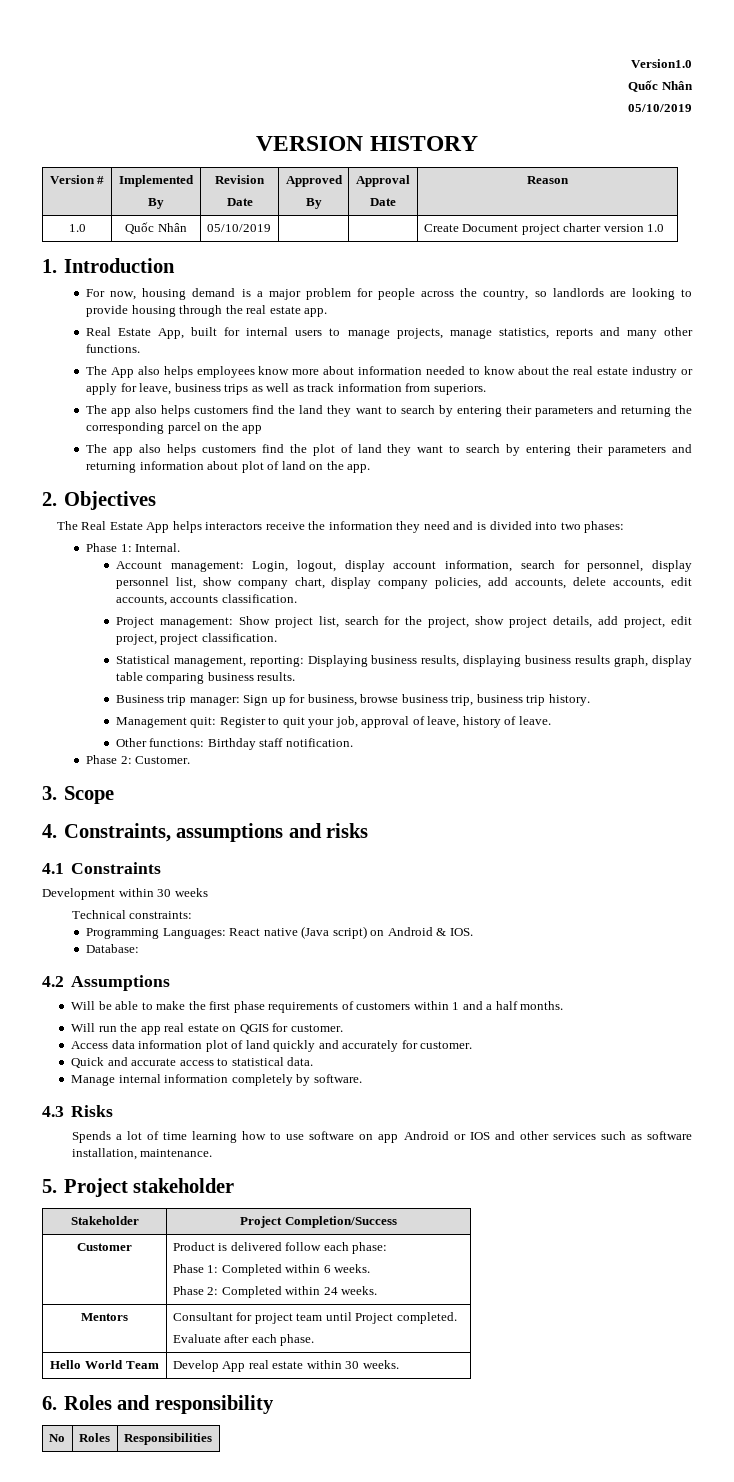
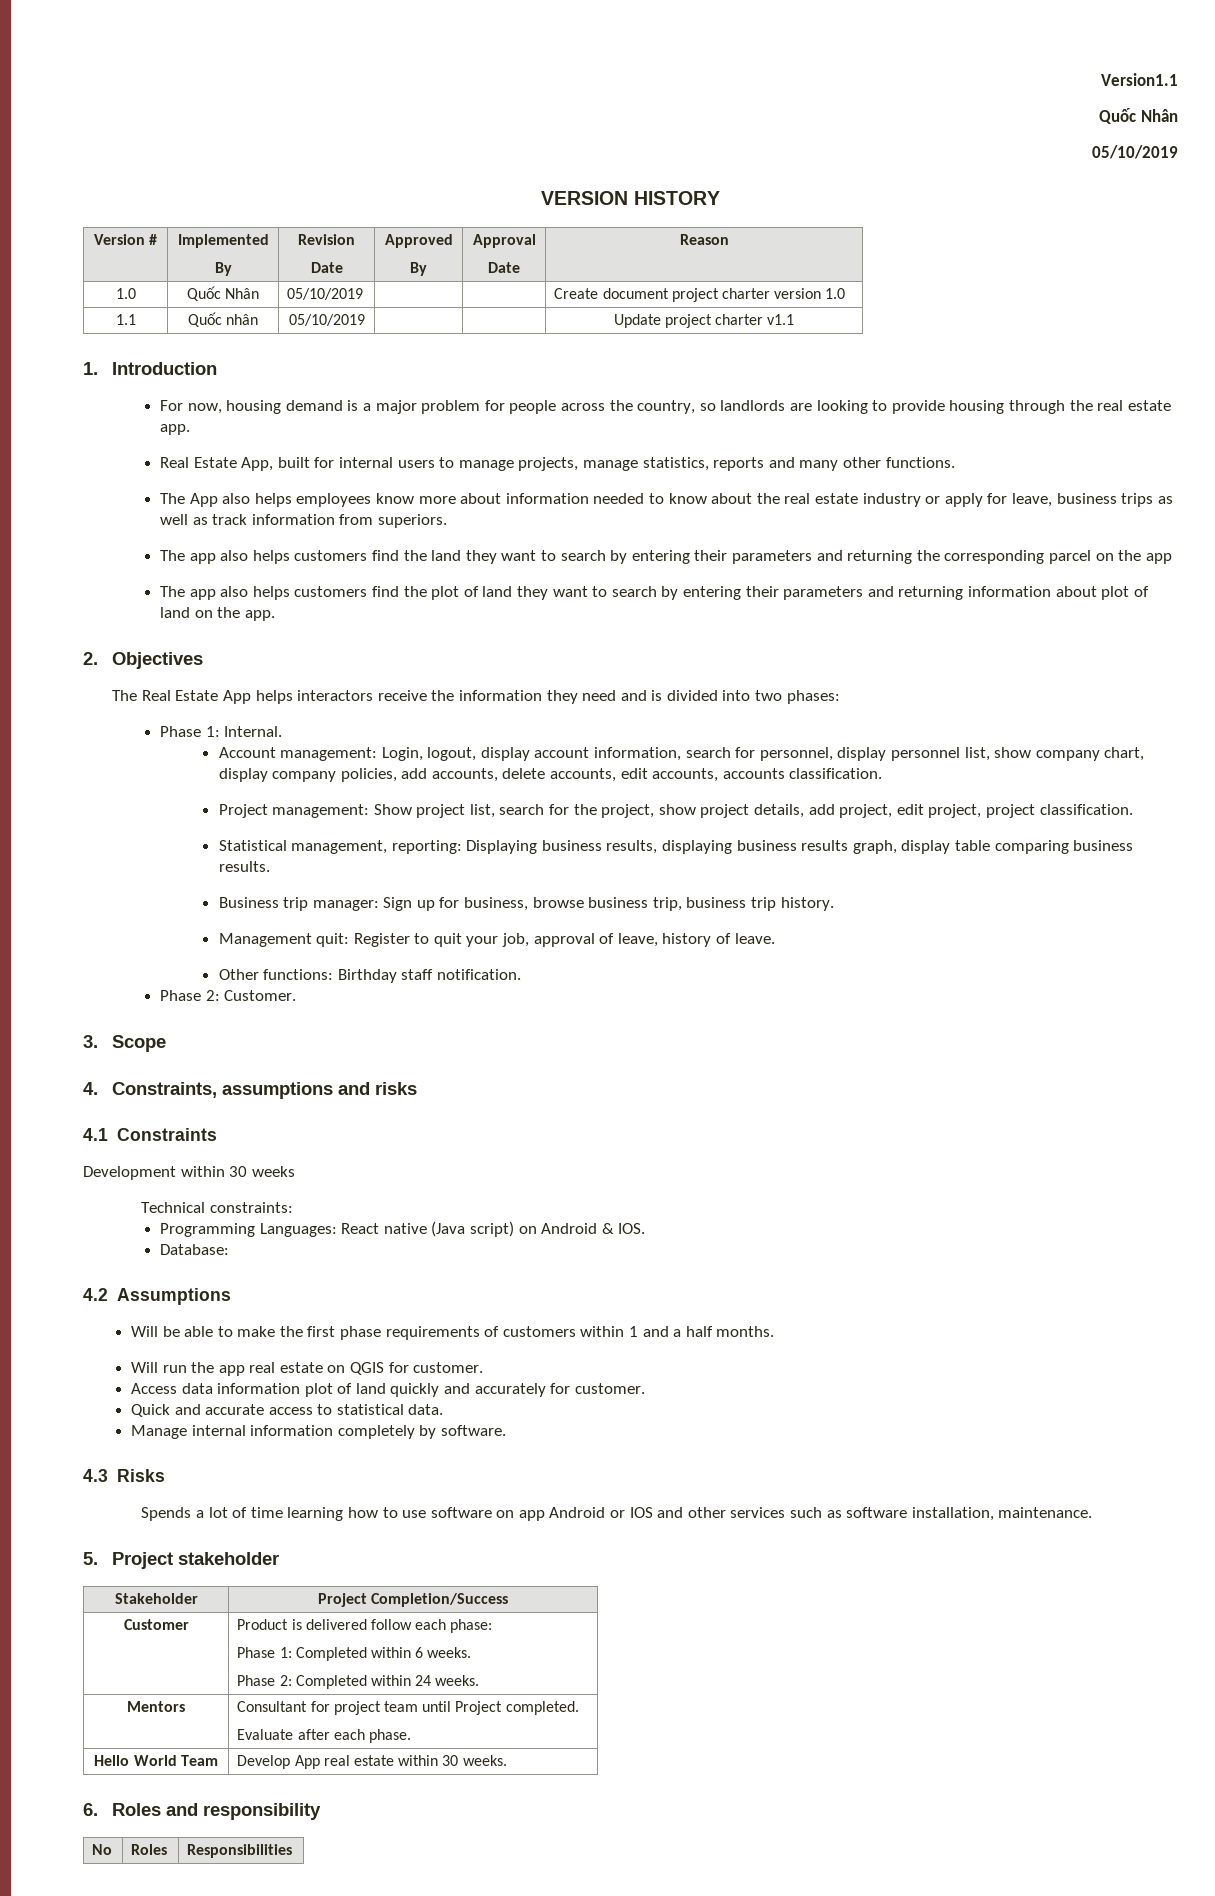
[631,59,692,68] Version1.0 -> [1101,73,1178,86] Version1.1
[462,224,519,232] Document -> [602,288,669,299] document
(665, 228) none -> [115,314,136,325] [187,312,259,327] [288,314,365,326] [613,314,795,328] // 1.1 | Quốc nhân | 05/10/2019 | | | Update project charter v1.1

